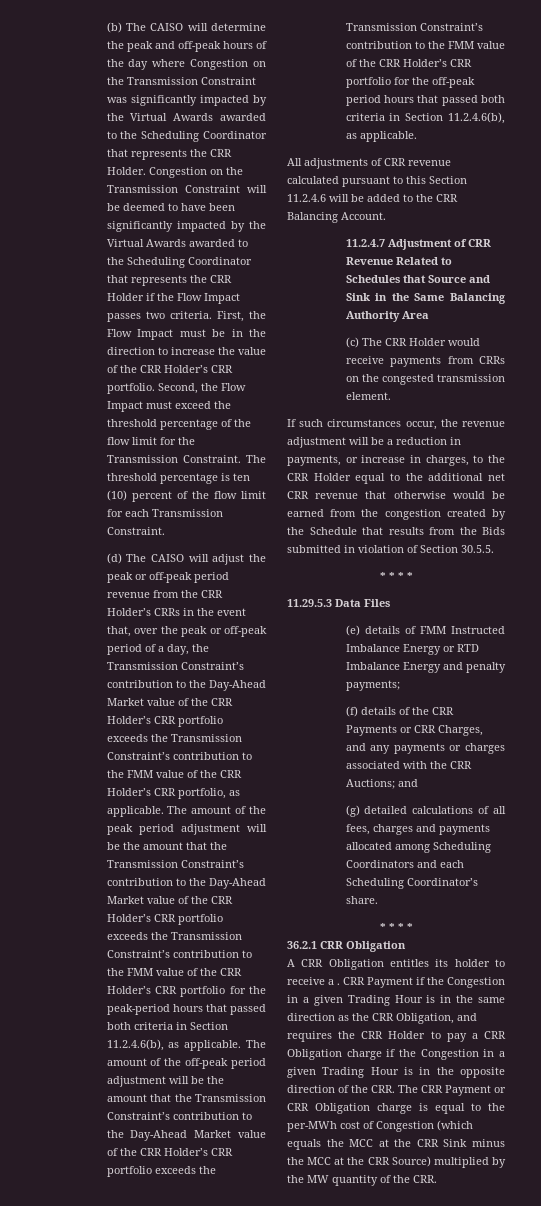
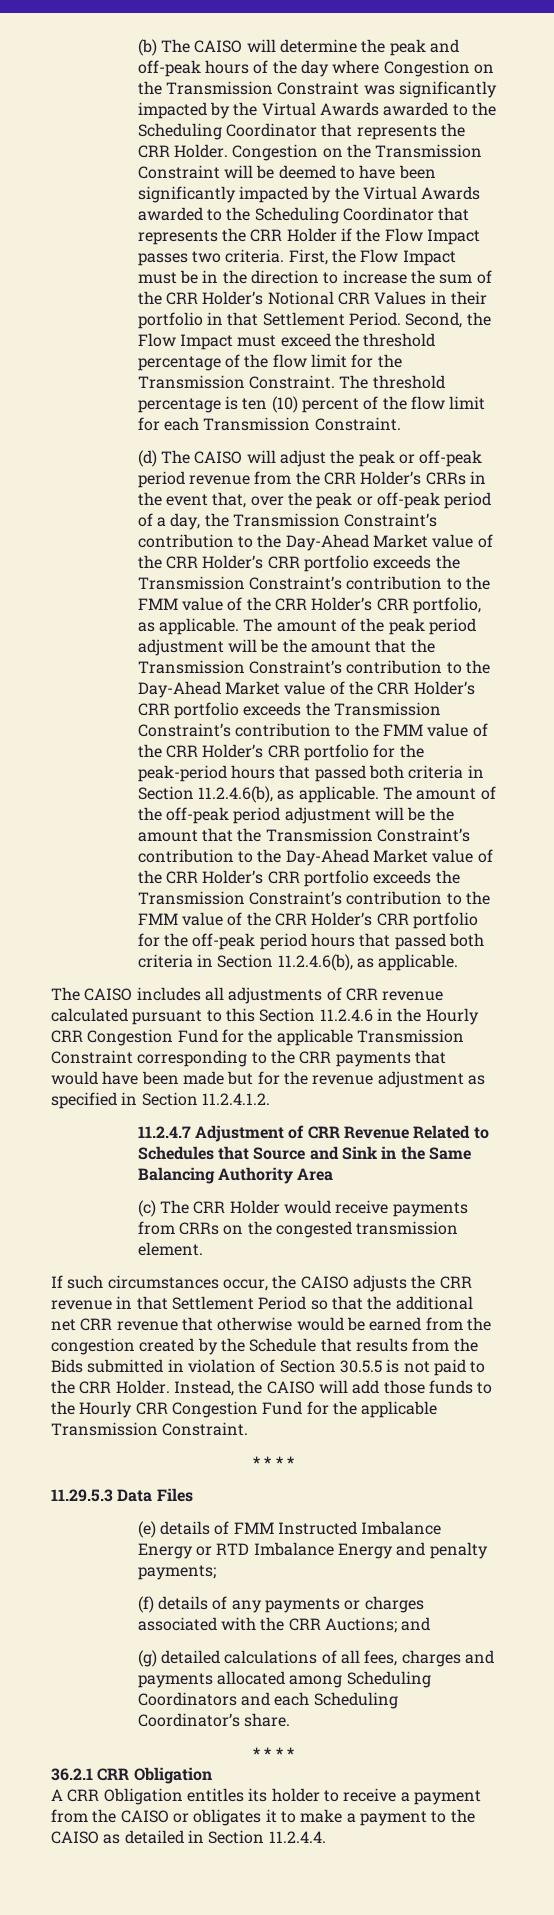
[237,347,266,355] [106,365,233,373] [106,383,155,394] value of the CRR Holder’s CRR portfolio. -> [439,270,492,284] [137,291,487,305] [137,312,401,329] sum of the CRR Holder’s Notional CRR Values in their portfolio in that Settlement Period.
[287,158,302,166] All -> [51,987,224,1001] The CAISO includes all
[329,194,458,202] [287,212,386,223] will be added to the CRR Balancing Account. -> [376,1008,479,1025] [51,1029,464,1046] [51,1050,446,1067] [51,1071,485,1088] [51,1092,270,1109] in the Hourly CRR Congestion Fund for the applicable Transmission Constraint corresponding to the CRR payments that would have been made but for the revenue adjustment as specified in Section 11.2.4.1.2.
[462,421,505,427] [287,437,461,448] [287,455,505,466] [287,473,400,484] revenue adjustment will be a reduction in payments, or increase in charges, to the CRR Holder equal to -> [300,1275,472,1292] [51,1296,363,1310] CAISO adjusts the CRR revenue in that Settlement Period so that
[461,545,494,553] 30.5.5. -> [339,1359,486,1376] [51,1380,493,1396] [51,1401,438,1418] [51,1422,249,1436] 30.5.5 is not paid to the CRR Holder. Instead, the CAISO will add those funds to the Hourly CRR Congestion Fund for the applicable Transmission Constraint.
[411,707,454,715] [345,725,483,736] [345,743,366,751] the CRR Payments or CRR Charges, and -> (228, 1603) none
[337,977,505,988] [287,995,505,1006] [287,1013,477,1024] [287,1031,506,1042] [287,1049,505,1060] [287,1067,505,1078] [287,1085,506,1096] [287,1103,505,1114] [287,1120,473,1132] [287,1139,505,1150] [287,1156,506,1168] [287,1175,437,1186] . CRR Payment if the Congestion in a given Trading Hour is in the same direction as the CRR Obligation, and requires the CRR Holder to pay a CRR Obligation charge if the Congestion in a given Trading Hour is in the opposite direction of the CRR. The CRR Payment or CRR Obligation charge is equal to the per-MWh cost of Congestion (which equals the MCC at the CRR Sink minus the MCC at the CRR Source) multiplied by the MW quantity of the CRR. -> [413,1790,481,1805] [51,1809,475,1826] [51,1830,326,1844] payment from the CAISO or obligates it to make a payment to the CAISO as detailed in Section 11.2.4.4.

